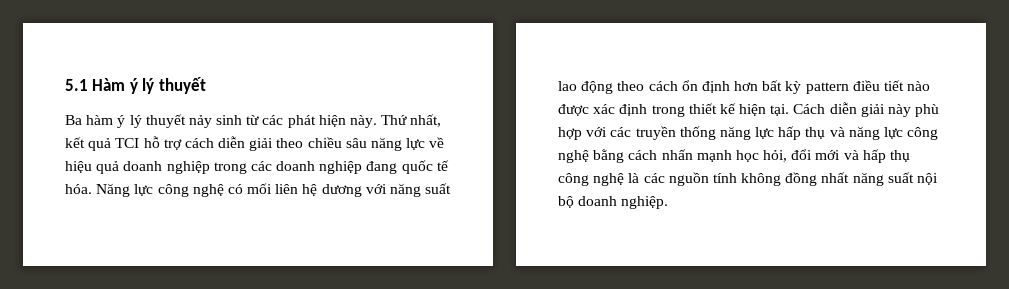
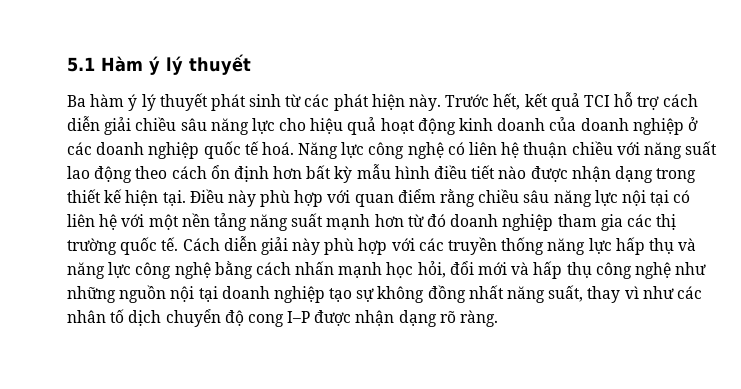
[188,115,212,128] nảy -> [210,94,246,111] phát
[381,114,442,127] Thứ nhất, -> [445,93,521,110] Trước hết,
[276,137,445,151] theo chiều sâu năng lực về -> [135,117,307,135] chiều sâu năng lực cho
[123,161,247,174] doanh nghiệp trong -> [380,117,698,135] hoạt động kinh doanh của doanh nghiệp ở
[366,161,398,174] đang -> (200, 150) none
[65,184,92,194] hóa. -> [261,142,294,155] hoá.
[247,183,362,197] mối liên hệ dương -> [469,141,613,158] liên hệ thuận chiều
[805,82,849,94] pattern -> [356,164,430,179] mẫu hình
[593,104,648,116] xác định -> [571,166,653,183] nhận dạng
(790, 110) none -> [189,189,691,207] [67,213,677,231] [67,237,179,255] Điều này phù hợp với quan điểm rằng chiều sâu năng lực nội tại có liên hệ với một nền tảng năng suất mạnh hơn từ đó doanh nghiệp tham gia các thị trường quốc tế.
[628,172,939,186] [558,196,669,209] là các nguồn tính không đồng nhất năng suất nội bộ doanh nghiệp. -> [675,262,707,275] [67,285,702,303] [67,309,499,327] như những nguồn nội tại doanh nghiệp tạo sự không đồng nhất năng suất, thay vì như các nhân tố dịch chuyển độ cong I–P được nhận dạng rõ ràng.

